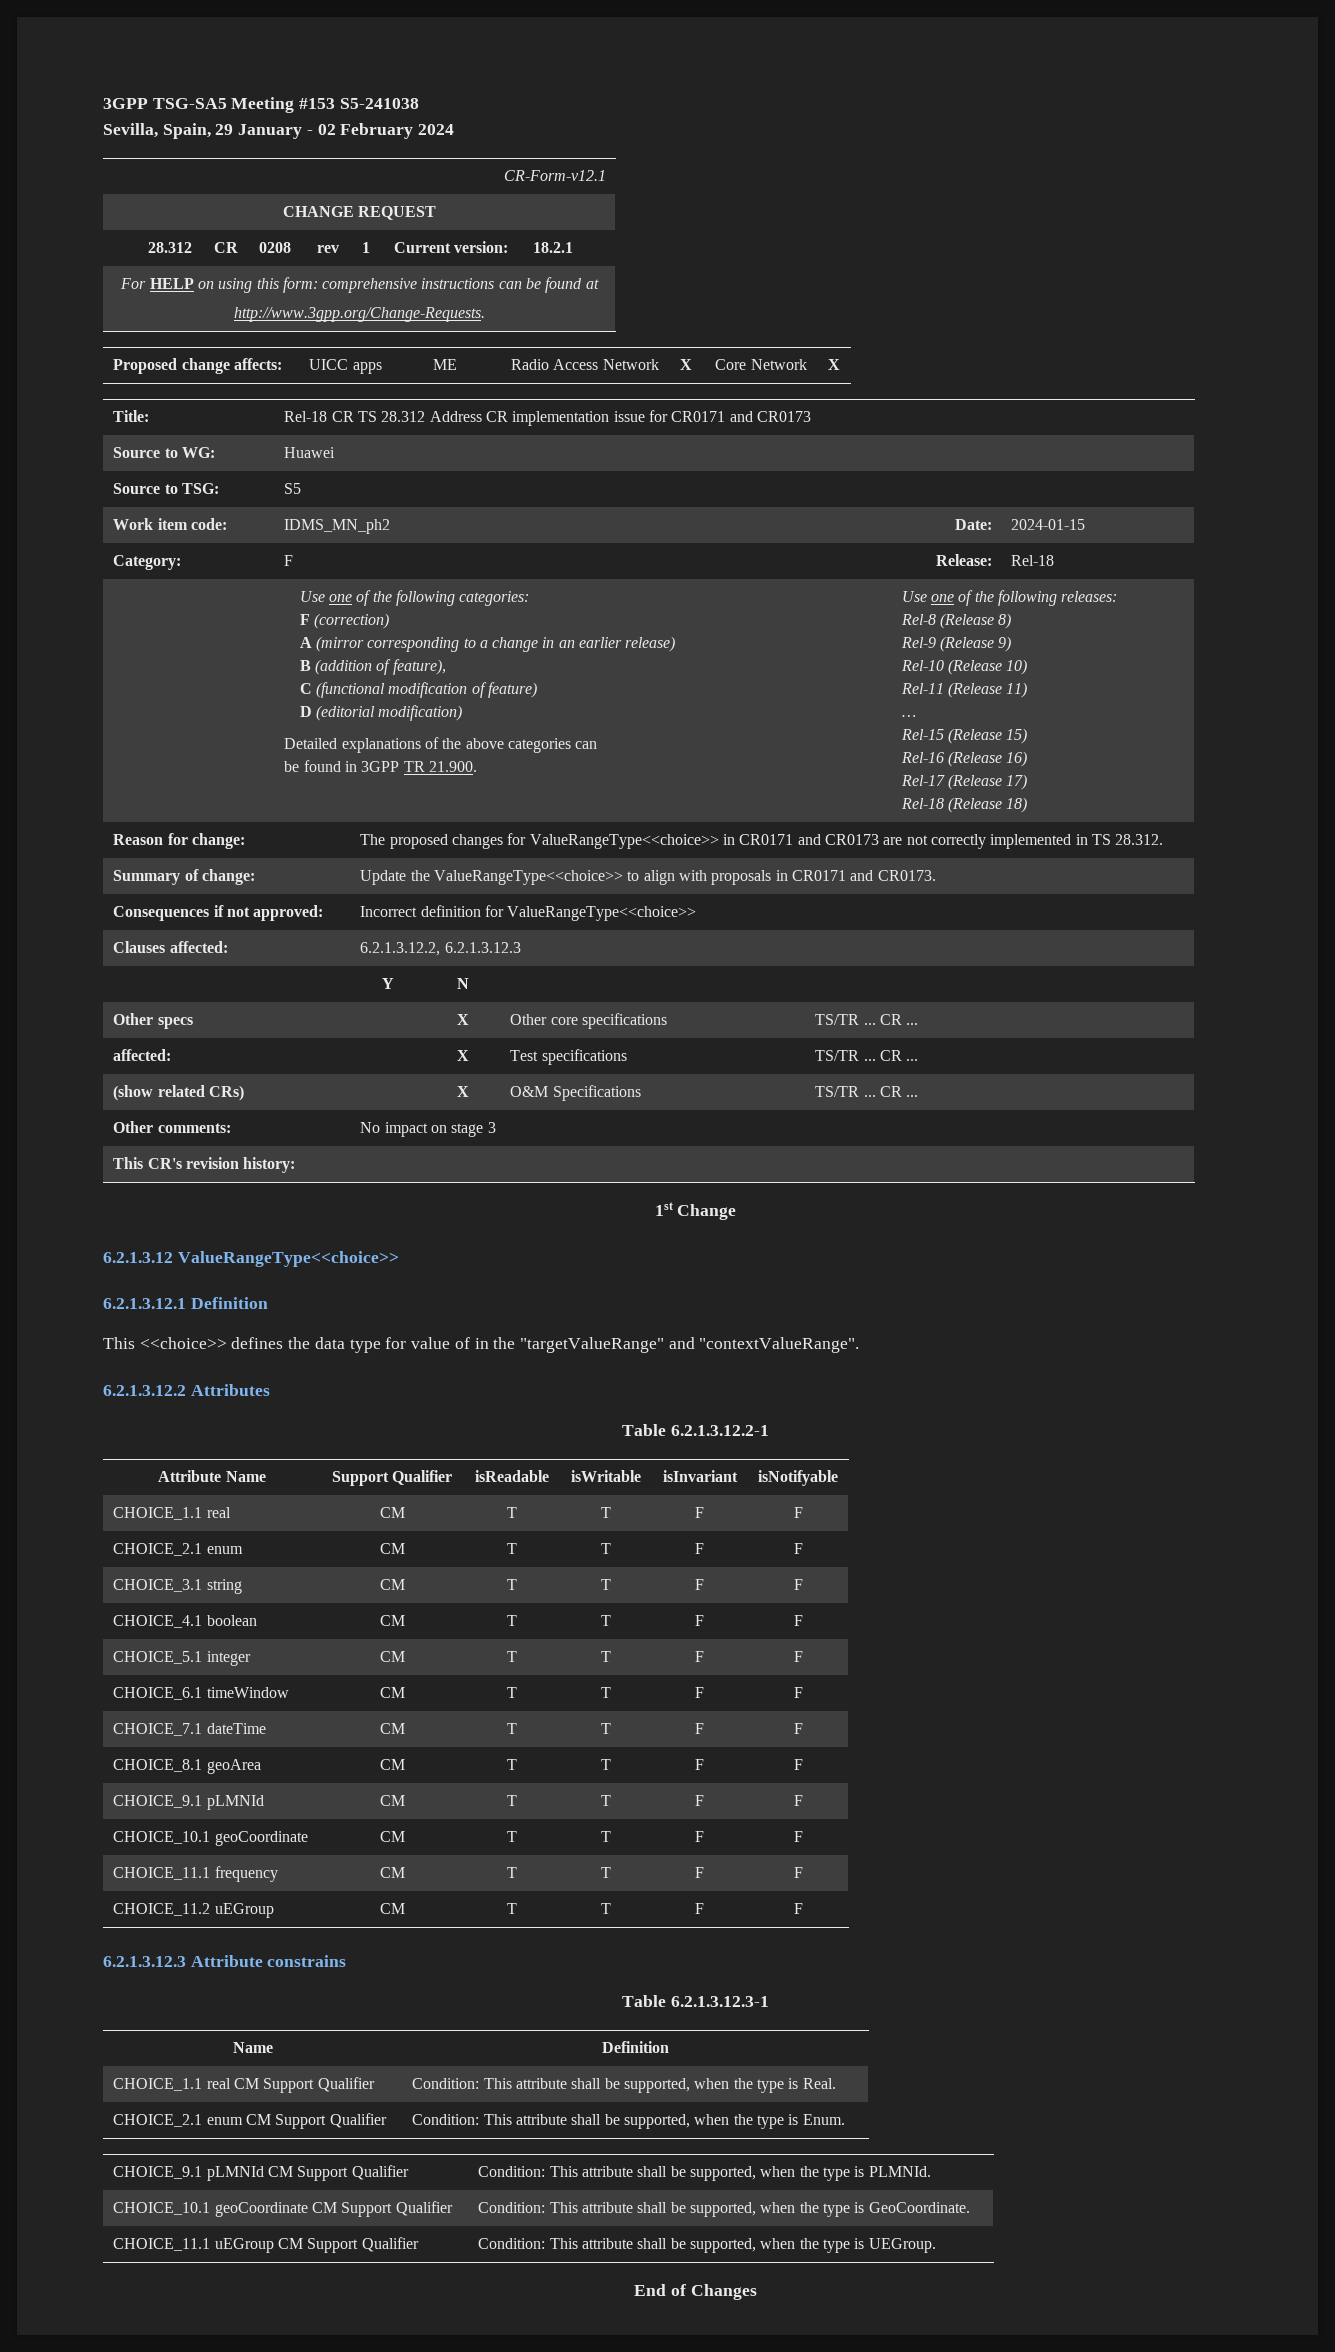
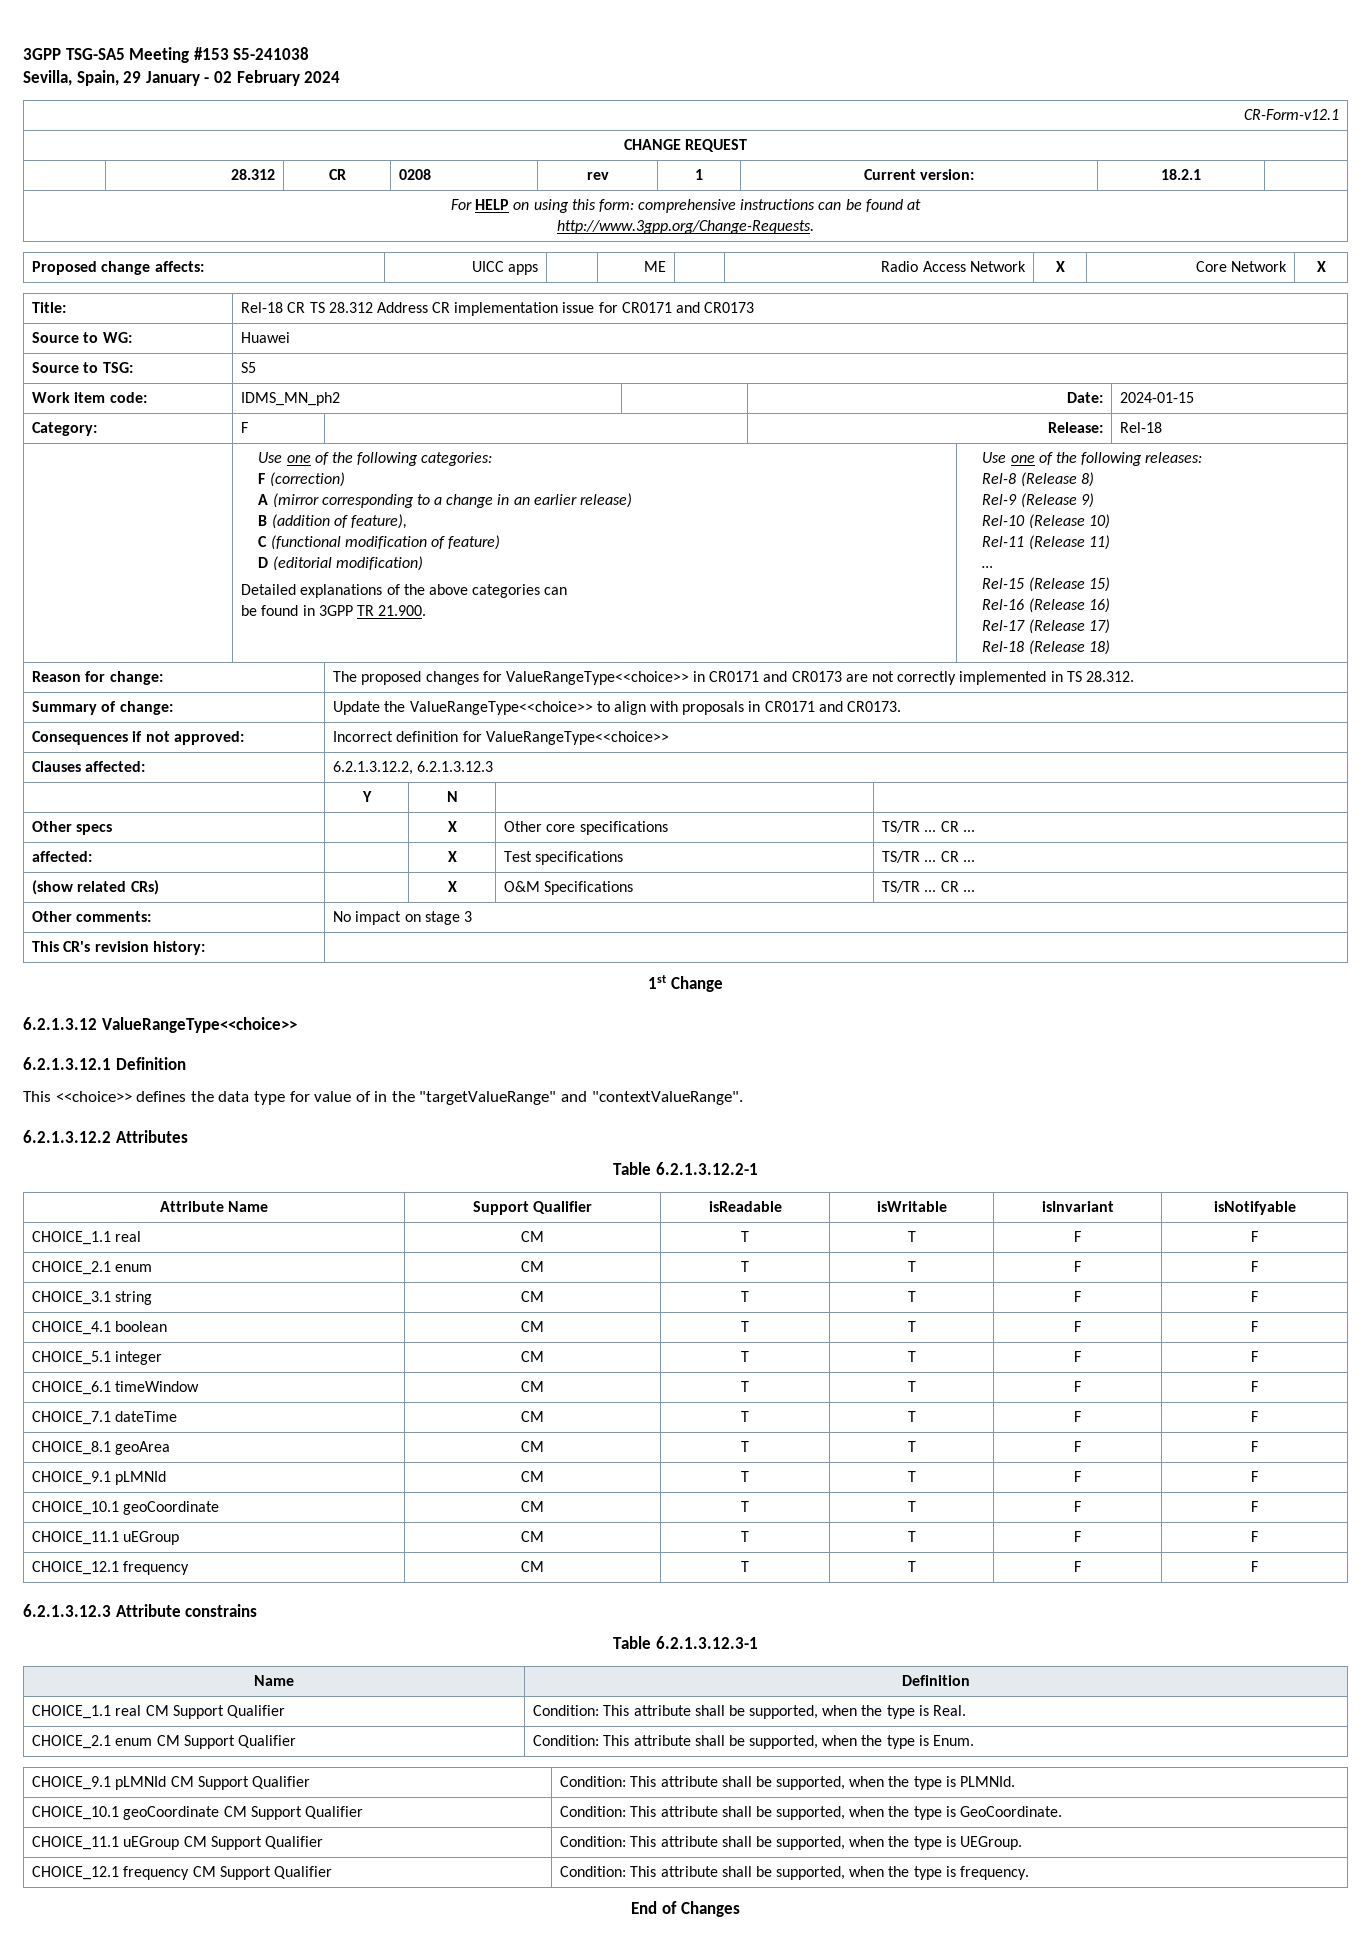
[214,1866,278,1882] [379,1867,405,1878] [506,1867,517,1878] [600,1867,611,1878] [695,1867,704,1878] [793,1867,803,1878] [113,1903,274,1918] frequency | CM | T | T | F | F // CHOICE_11.2 uEGroup -> [123,1531,180,1545] [521,1531,544,1542] [741,1531,749,1542] [907,1531,916,1542] [1074,1531,1081,1542] [1251,1531,1258,1542] [32,1561,190,1575] uEGroup | CM | T | T | F | F // CHOICE_12.1 frequency
(936, 2245) none -> [32,1866,332,1880] [560,1866,1030,1880] // CHOICE_12.1 frequency CM Support Qualifier | Condition: This attribute shall be supported, when the type is frequency.

